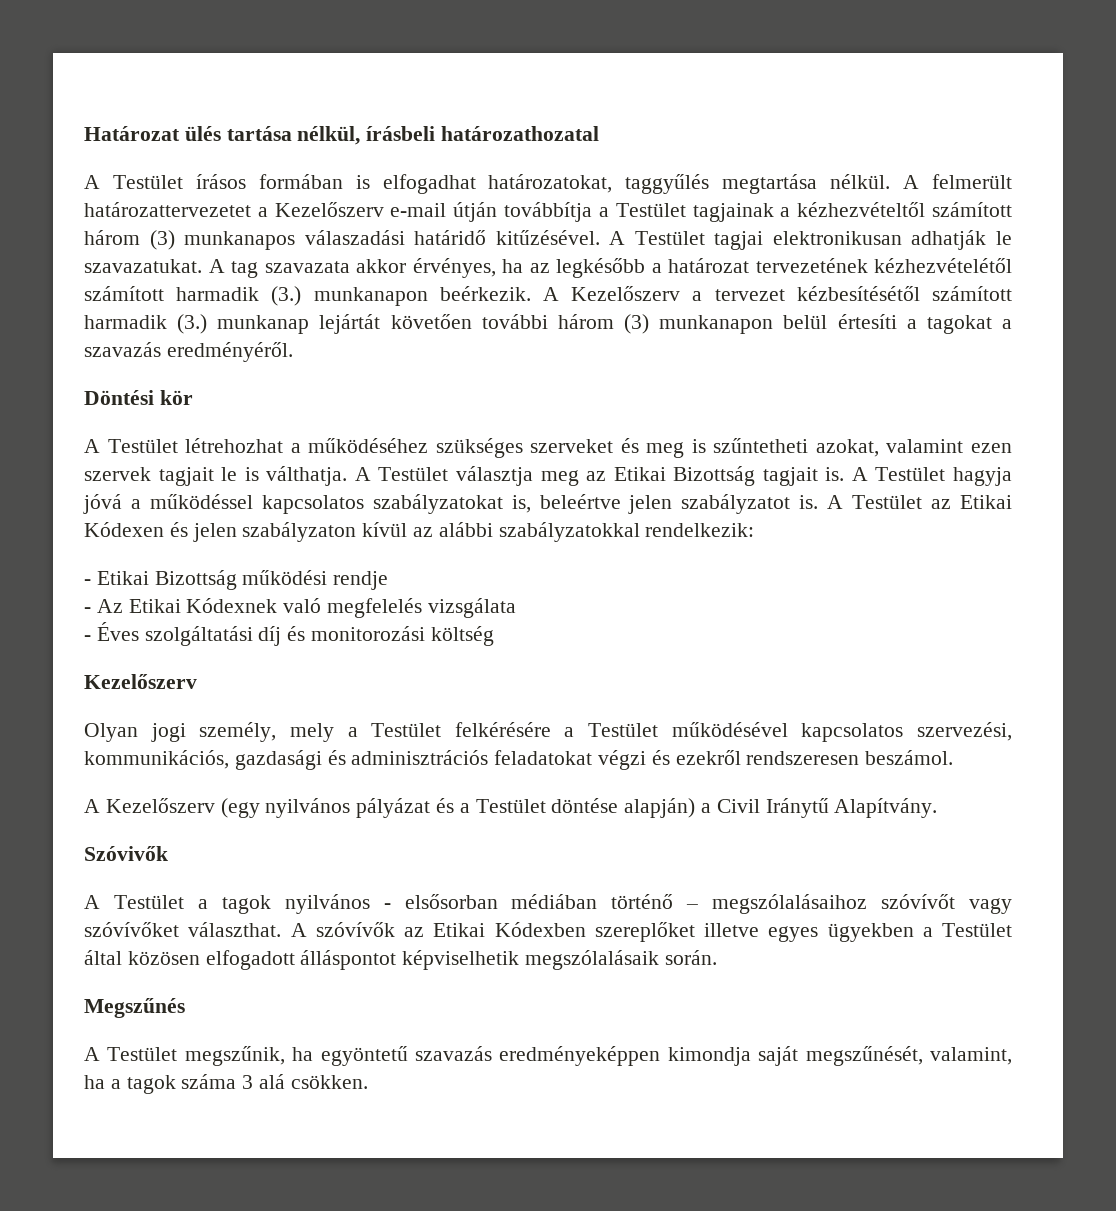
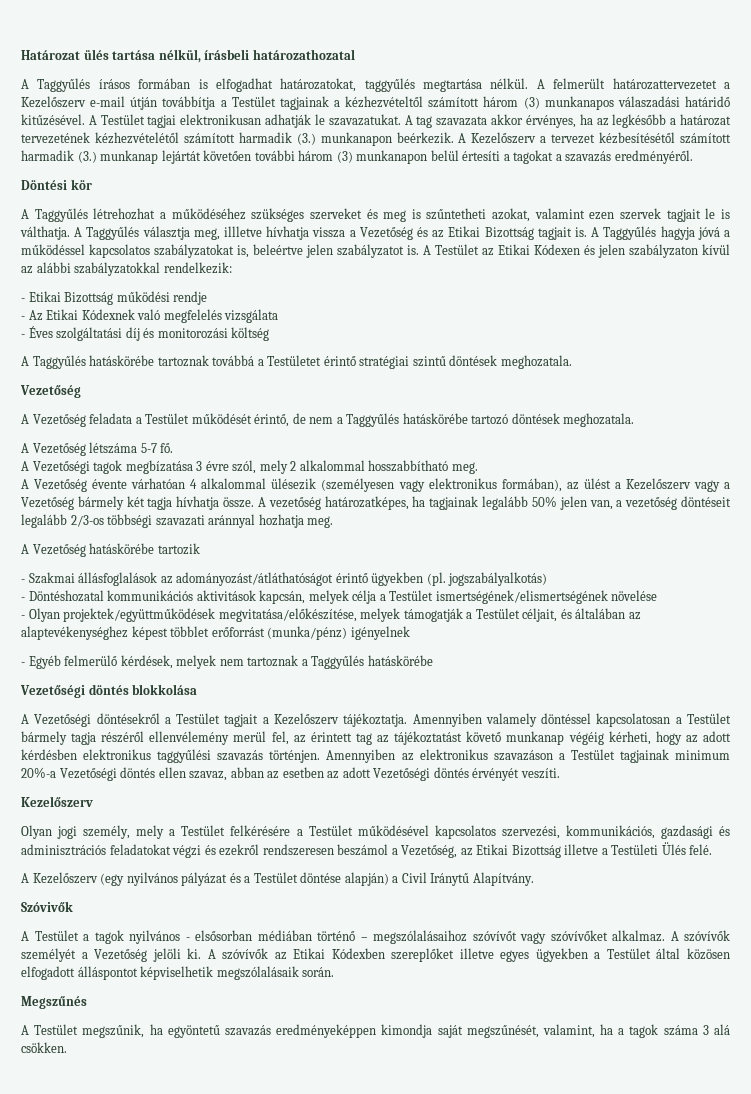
[112,175,183,189] Testület -> [37,78,91,92] Taggyűlés
[107,439,178,453] Testület -> [34,208,88,222] Taggyűlés
[378,466,579,486] Testület választja meg -> [86,226,428,240] Taggyűlés választja meg, illletve hívhatja vissza a Vezetőség és
[875,467,946,481] Testület -> [603,226,657,240] Taggyűlés
(494, 636) none -> [21,355,572,369] [20,385,81,398] [21,413,635,427] [21,442,174,456] [21,460,478,474] [21,478,730,492] [21,496,732,510] [21,514,334,528] [21,543,200,557] [21,572,548,586] [21,590,658,604] [21,608,641,622] [21,626,410,640] [21,655,433,669] [20,684,198,698] [21,713,732,727] [21,731,732,745] [21,749,731,763] [21,767,560,781] // A Taggyűlés hatáskörébe tartoznak továbbá a Testületet érintő stratégiai szintű döntések meghozatala. // Vezetőség // A Vezetőség feladata a Testület működését érintő, de nem a Taggyűlés hatáskörébe tartozó döntések meghozatala. // A Vezetőség létszáma 5-7 fő. // A Vezetőségi tagok megbízatása 3 évre szól, mely 2 alkalommal hosszabbítható meg. // A Vezetőség évente várhatóan 4 alkalommal ülésezik (személyesen vagy elektronikus formában), az ülést a Kezelőszerv vagy a Vezetőség bármely két tagja hívhatja össze. A vezetőség határozatképes, ha tagjainak legalább 50% jelen van, a vezetőség döntéseit legalább 2/3-os többségi szavazati aránnyal hozhatja meg. // A Vezetőség hatáskörébe tartozik // - Szakmai állásfoglalások az adományozást/átláthatóságot érintő ügyekben (pl. jogszabályalkotás) // - Döntéshozatal kommunikációs aktivitások kapcsán, melyek célja a Testület ismertségének/elismertségének növelése // - Olyan projektek/együttműködések megvitatása/előkészítése, melyek támogatják a Testület céljait, és általában az alaptevékenységhez képest többlet erőforrást (munka/pénz) igényelnek // - Egyéb felmerülő kérdések, melyek nem tartoznak a Taggyűlés hatáskörébe // Vezetőségi döntés blokkolása // A Vezetőségi döntésekről a Testület tagjait a Kezelőszerv tájékoztatja. Amennyiben valamely döntéssel kapcsolatosan a Testület bármely tagja részéről ellenvélemény merül fel, az érintett tag az tájékoztatást követő munkanap végéig kérheti, hogy az adott kérdésben elektronikus taggyűlési szavazás történjen. Amennyiben az elektronikus szavazáson a Testület tagjainak minimum 20%-a Vezetőségi döntés ellen szavaz, abban az esetben az adott Vezetőségi döntés érvényét veszíti.
[865,750,954,765] beszámol. -> [337,842,713,858] beszámol a Vezetőség, az Etikai Bizottság illetve a Testületi Ülés felé.
[188,922,282,937] választhat. -> [612,930,730,942] [21,948,202,962] alkalmaz. A szóvívők személyét a Vezetőség jelöli ki.

